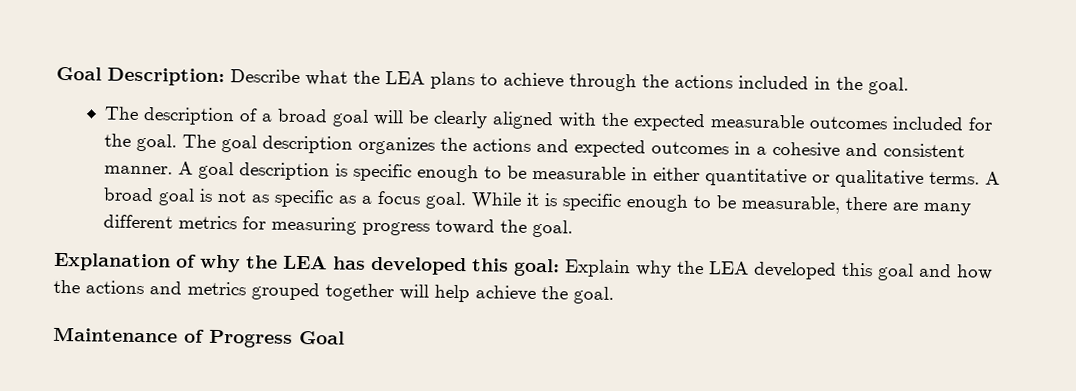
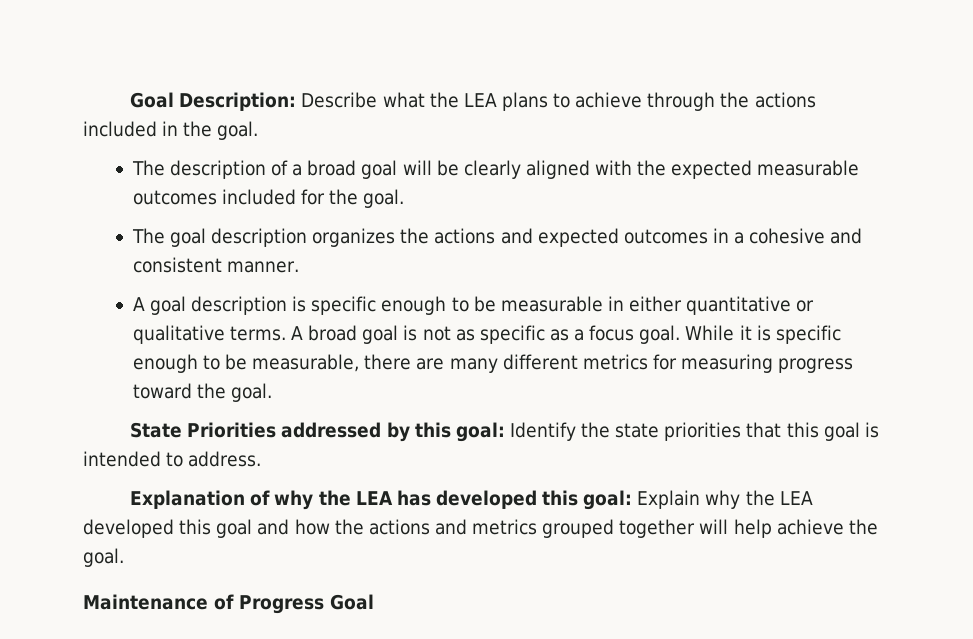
(178, 142) none -> (405, 198) //
(174, 170) none -> (299, 267) //
(574, 228) none -> [130,422,879,442] [83,451,262,467] // State Priorities addressed by this goal: Identify the state priorities that this goal is intended to address.

